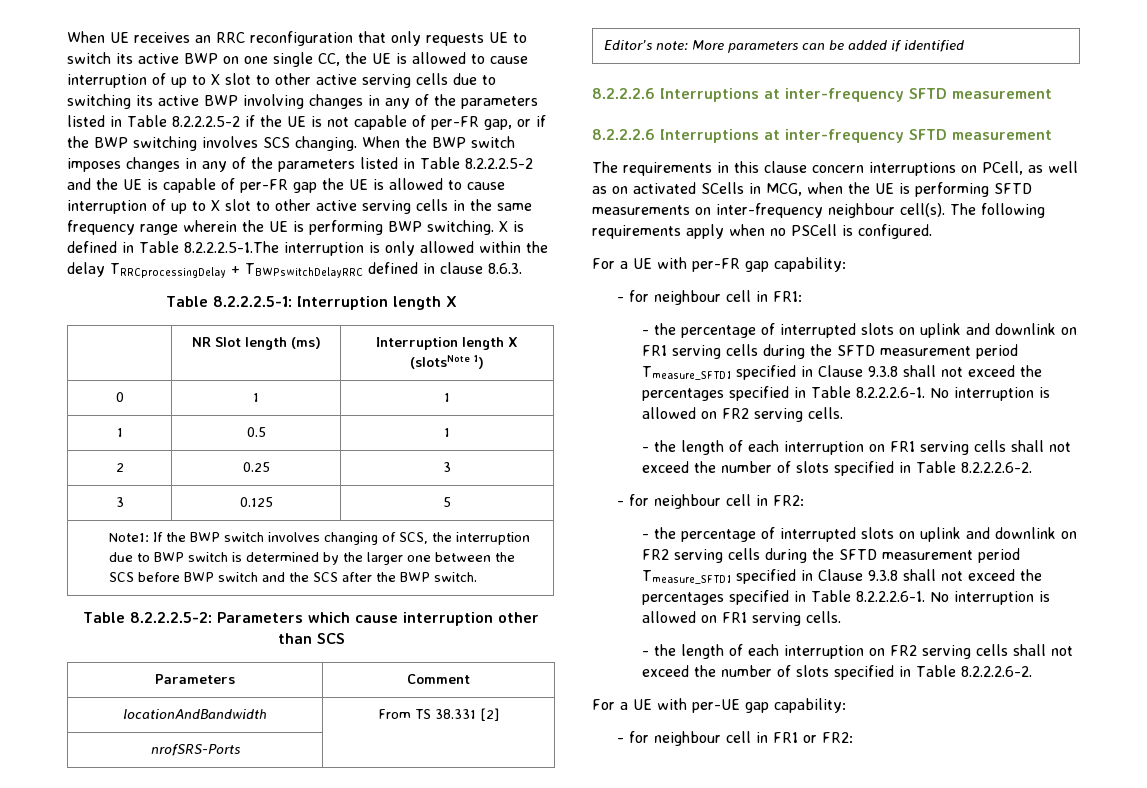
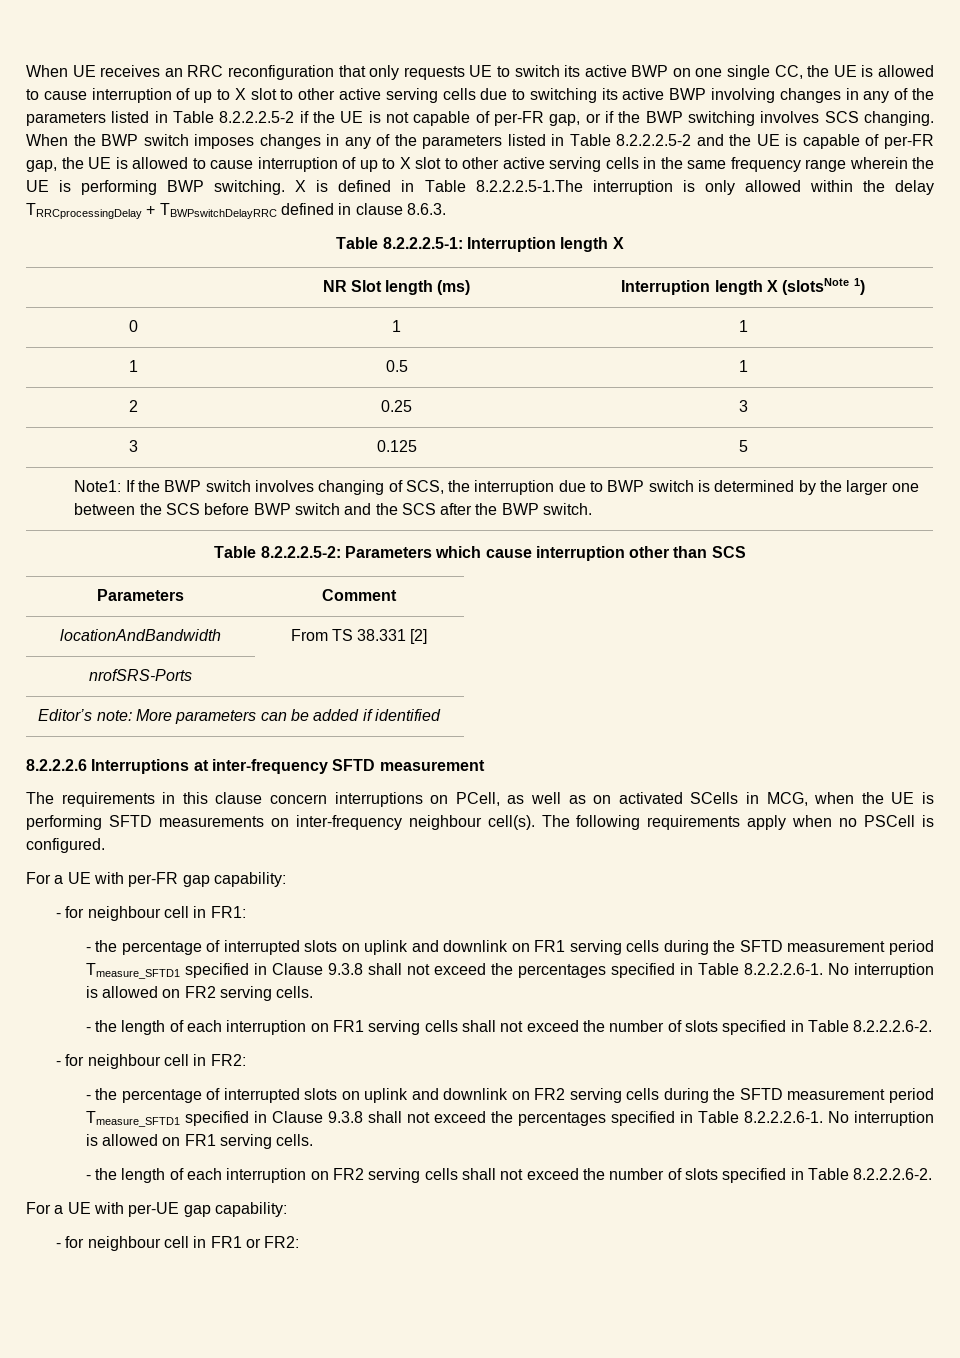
[293,182,317,193] gap -> [26,160,57,172] gap,
[592,129,1052,143] // 8.2.2.2.6 Interruptions at inter-frequency SFTD measurement -> (485, 765) none

